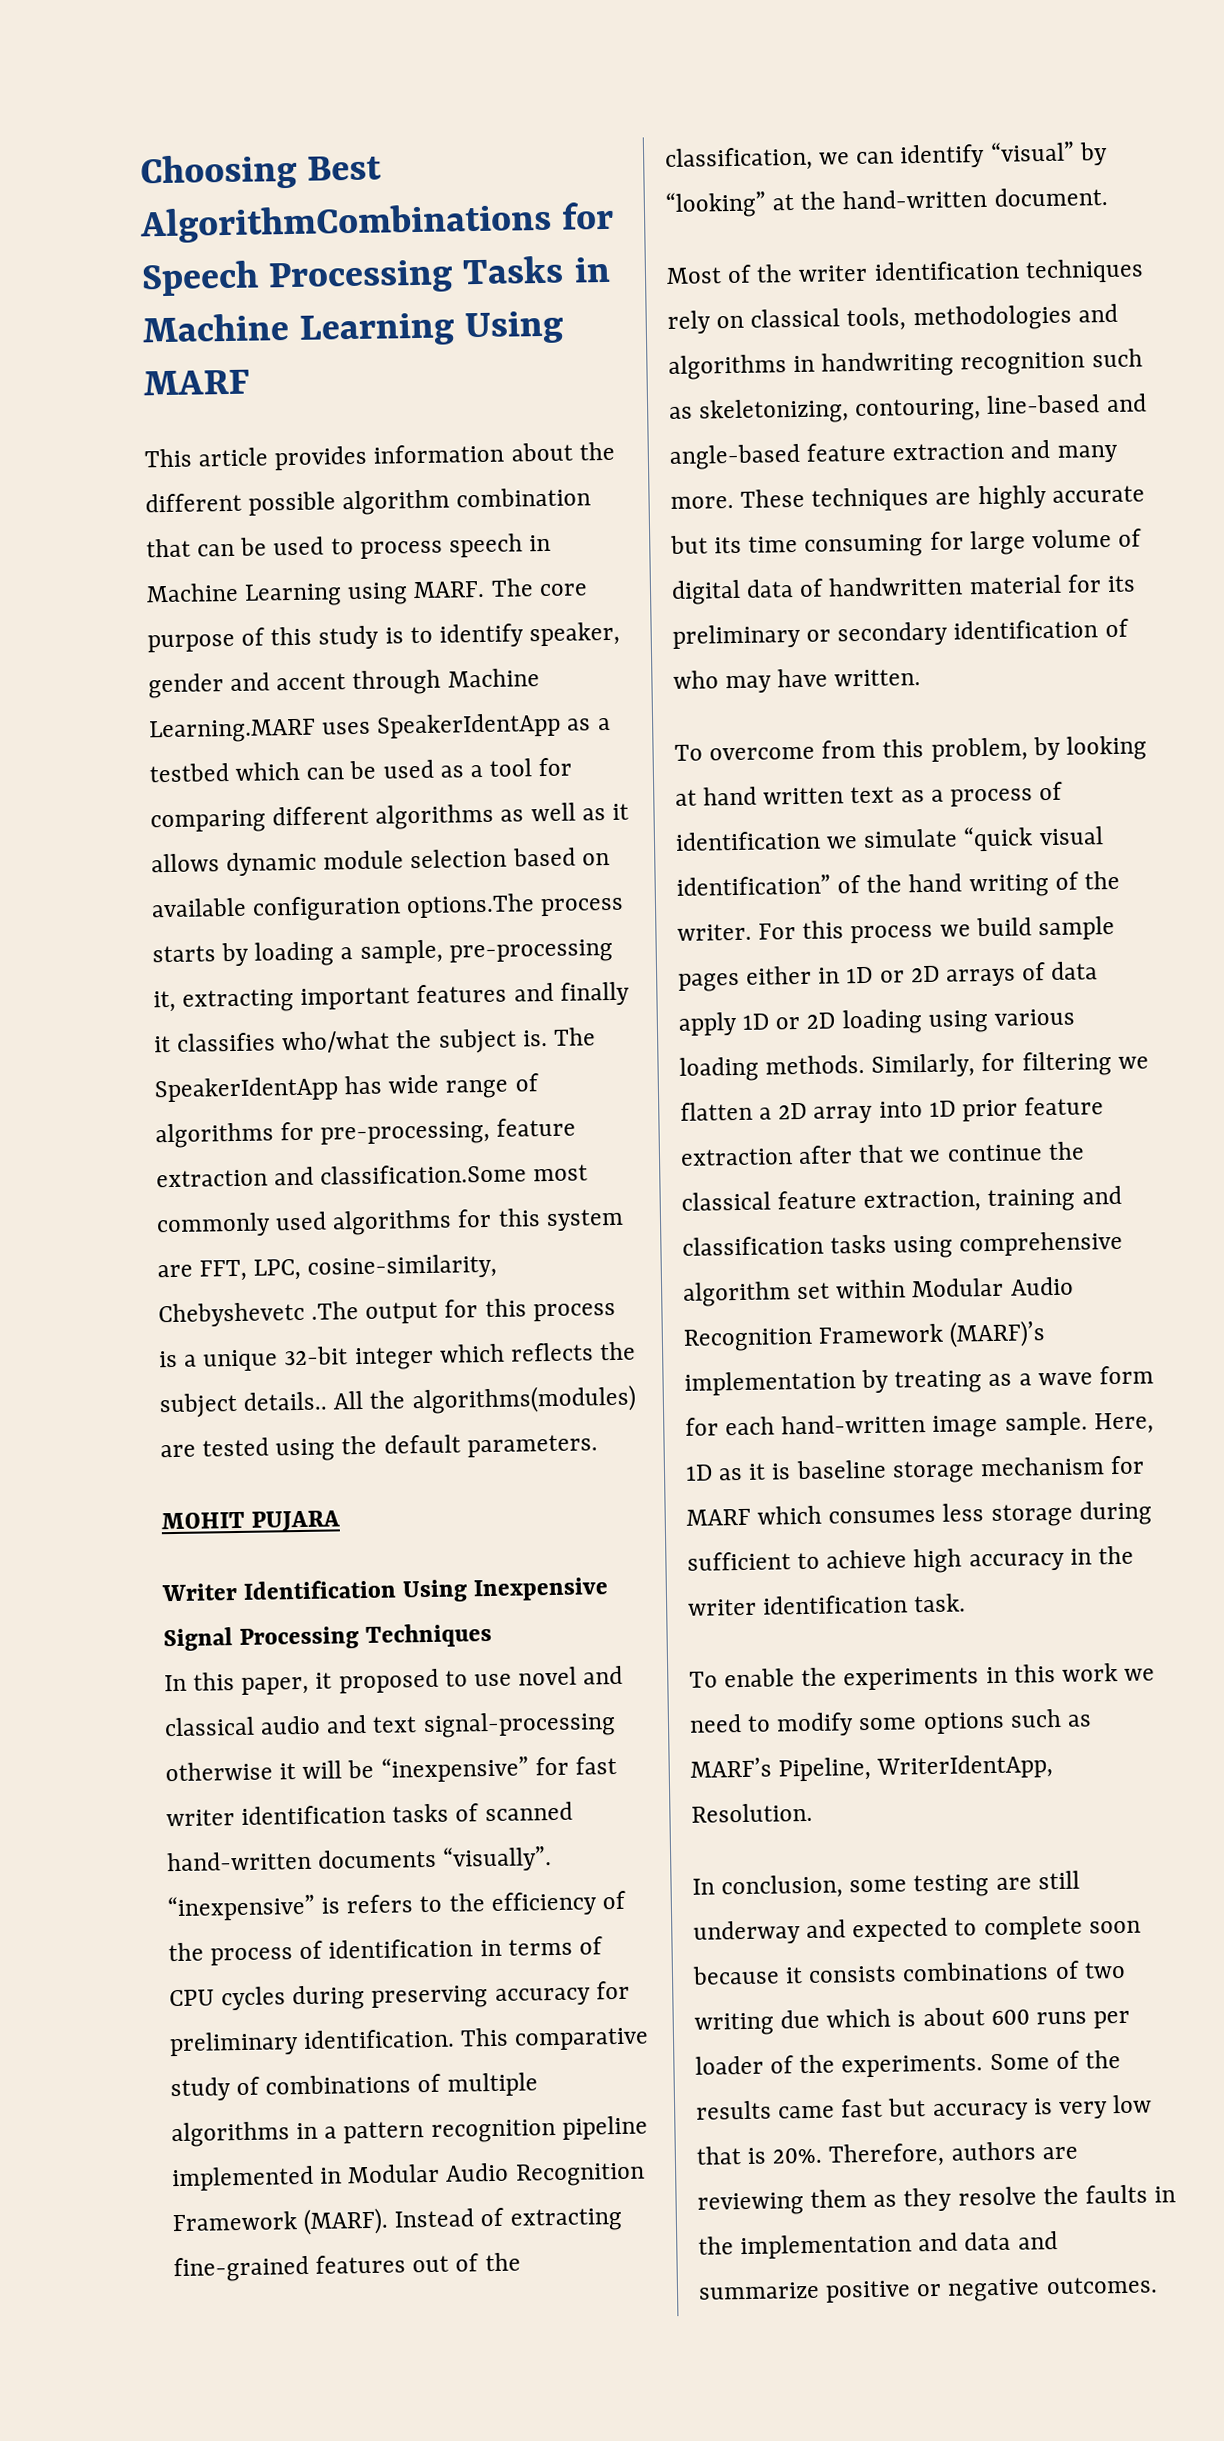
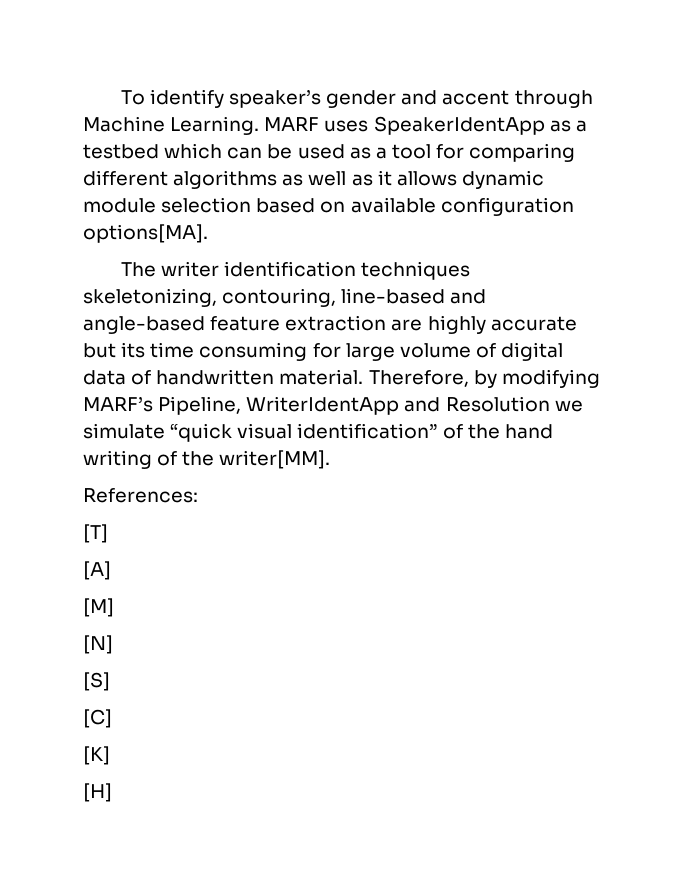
[140,153,383,191] [139,201,615,244] [141,255,611,297] [142,310,565,347] [143,369,250,396] [144,441,615,471] [145,487,592,516] [146,533,552,559] [146,578,588,607] [147,621,621,653] Choosing Best AlgorithmCombinations for Speech Processing Tasks in Machine Learning Using MARF // This article provides information about the different possible algorithm combination that can be used to process speech in Machine Learning using MARF. The core purpose of this study is to identify speaker, -> [120,89,322,108] To identify speaker’s
[149,718,316,744] Learning.MARF -> [170,116,320,135] Learning. MARF
[406,893,625,919] [152,938,613,967] [153,981,630,1013] [154,1027,596,1054] [154,1073,539,1103] [155,1117,577,1149] [156,1163,589,1188] [156,1208,624,1238] [157,1253,498,1282] [158,1298,616,1328] [159,1341,637,1372] [159,1384,637,1419] [160,1434,598,1462] [161,1510,341,1533] [161,1577,610,1603] [163,1622,493,1652] [164,1665,624,1695] [164,1711,616,1739] [165,1755,617,1783] [166,1801,573,1827] [166,1846,553,1872] [167,1890,626,1922] [168,1936,603,1966] [169,1980,630,2011] [169,2027,650,2057] [170,2072,538,2102] [171,2115,648,2148] [171,2162,645,2192] [172,2207,623,2236] [173,2252,521,2283] [664,141,1108,173] [665,186,1108,219] [666,258,1144,285] [667,303,1118,334] [668,348,1143,380] [669,406,693,419] options.The process starts by loading a sample, pre-processing it, extracting important features and finally it classifies who/what the subject is. The SpeakerIdentApp has wide range of algorithms for pre-processing, feature extraction and classification.Some most commonly used algorithms for this system are FFT, LPC, cosine-similarity, Chebyshevetc .The output for this process is a unique 32-bit integer which reflects the subject details.. All the algorithms(modules) are tested using the default parameters. // MOHIT PUJARA // Writer Identification Using Inexpensive Signal Processing Techniques // In this paper, it proposed to use novel and classical audio and text signal-processing otherwise it will be “inexpensive” for fast writer identification tasks of scanned hand-written documents “visually”. “inexpensive” is refers to the efficiency of the process of identification in terms of CPU cycles during preserving accuracy for preliminary identification. This comparative study of combinations of multiple algorithms in a pattern recognition pipeline implemented in Modular Audio Recognition Framework (MARF). Instead of extracting fine-grained features out of the classification, we can identify “visual” by “looking” at the hand-written document. // Most of the writer identification techniques rely on classical tools, methodologies and algorithms in handwriting recognition such as -> [83,224,208,243] [120,261,471,280] options[MA]. // The writer identification techniques
[1010,439,1119,463] [670,486,930,512] and many more. These techniques -> (387, 323) none
[968,574,1136,595] [672,618,1129,649] [673,668,922,694] [674,735,1147,762] [675,781,1064,807] [675,830,821,851] material for its preliminary or secondary identification of who may have written. // To overcome from this problem, by looking at hand written text as a process of identification -> [279,369,600,388] [83,396,550,415] material. Therefore, by modifying MARF’s Pipeline, WriterIdentApp and Resolution
[677,915,1115,944] [678,961,1099,992] [678,1008,1075,1036] [679,1051,1149,1082] [680,1096,1105,1124] [680,1141,1085,1166] [681,1185,1122,1213] [682,1230,1124,1259] [682,1276,1074,1307] [683,1320,1047,1352] [684,1365,1154,1396] [685,1411,1154,1438] [685,1455,1146,1484] [686,1500,1152,1528] [687,1545,1134,1574] [688,1593,967,1616] [689,1663,1156,1691] [689,1708,1092,1737] [690,1754,1054,1782] [691,1802,813,1823] [692,1870,1080,1900] [693,1915,1141,1945] [692,1960,1126,1985] [694,2007,1131,2036] [695,2050,1121,2078] [696,2094,1153,2122] [696,2141,1078,2168] [697,2184,1177,2216] [698,2231,1058,2260] [698,2276,1158,2303] writer. For this process we build sample pages either in 1D or 2D arrays of data apply 1D or 2D loading using various loading methods. Similarly, for filtering we flatten a 2D array into 1D prior feature extraction after that we continue the classical feature extraction, training and classification tasks using comprehensive algorithm set within Modular Audio Recognition Framework (MARF)’s implementation by treating as a wave form for each hand-written image sample. Here, 1D as it is baseline storage mechanism for MARF which consumes less storage during sufficient to achieve high accuracy in the writer identification task. // To enable the experiments in this work we need to modify some options such as MARF’s Pipeline, WriterIdentApp, Resolution. // In conclusion, some testing are still underway and expected to complete soon because it consists combinations of two writing due which is about 600 runs per loader of the experiments. Some of the results came fast but accuracy is very low that is 20%. Therefore, authors are reviewing them as they resolve the faults in the implementation and data and summarize positive or negative outcomes. -> [219,450,331,469] [83,488,198,503] [83,524,108,543] [83,561,111,580] [83,598,114,617] [83,635,113,654] [83,672,110,691] [83,709,112,728] [83,746,110,765] [83,783,112,802] writer[MM]. // References: // [T] // [A] // [M] // [N] // [S] // [C] // [K] // [H]

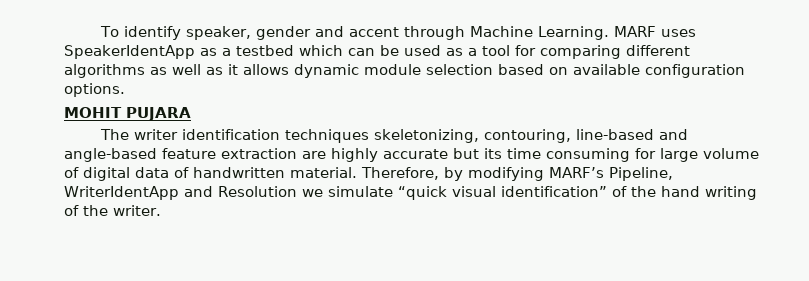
[229,89,322,108] speaker’s -> [185,26,251,40] speaker,
[83,224,208,243] options[MA]. -> [64,83,125,97] [64,107,191,121] options. // MOHIT PUJARA
[219,450,331,469] [83,488,198,503] [83,524,108,543] [83,561,111,580] [83,598,114,617] [83,635,113,654] [83,672,110,691] [83,709,112,728] [83,746,110,765] [83,783,112,802] writer[MM]. // References: // [T] // [A] // [M] // [N] // [S] // [C] // [K] // [H] -> [113,205,161,216] writer.

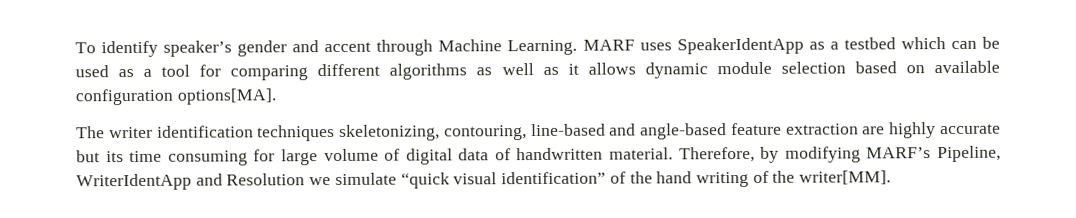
[185,26,251,40] speaker, -> [163,40,233,57] speaker’s
[64,83,125,97] [64,107,191,121] options. // MOHIT PUJARA -> [176,88,276,105] options[MA].
[113,205,161,216] writer. -> [799,170,892,185] writer[MM].

